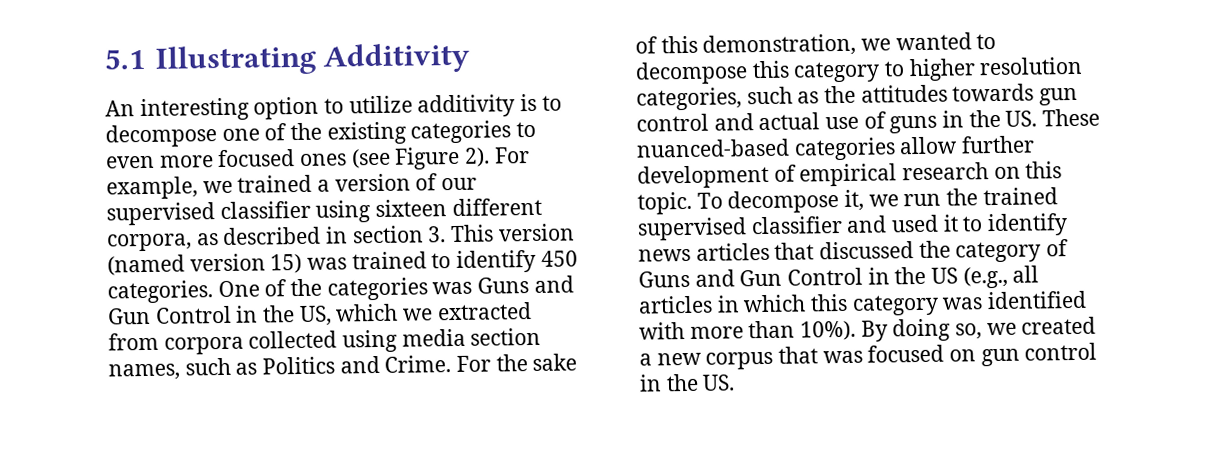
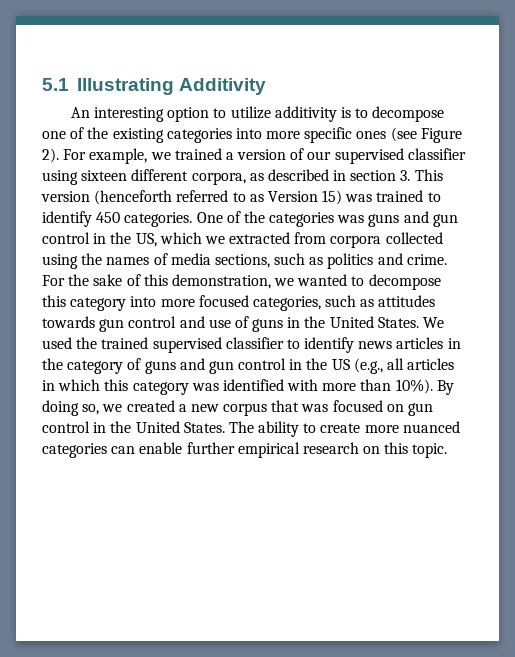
[516,121,537,138] [106,149,296,169] to even more focused -> [235,127,353,143] into more specific
[107,253,266,276] (named version -> [94,190,318,205] (henceforth referred to as Version
[477,275,574,294] [107,305,232,325] Guns and Gun Control -> [368,211,458,227] [42,232,90,244] guns and gun control
[401,327,542,347] [108,355,452,381] media section names, such as Politics and Crime. -> [81,253,447,269] the names of media sections, such as politics and crime.
[884,56,1084,82] to higher resolution -> [130,295,249,307] into more focused
[824,85,857,104] the -> (375, 303) none
[758,112,821,131] actual -> (205, 322) none
[1005,108,1101,127] [636,135,1036,161] [637,161,1063,189] [637,189,942,215] US. These nuanced-based categories allow further development of empirical research on this topic. To decompose it, we run -> [329,316,445,328] [42,337,72,349] United States. We used
[846,214,959,233] and used it -> (284, 343) none
[774,241,915,260] that discussed -> [447,338,461,349] in
[638,267,864,288] Guns and Gun Control -> [144,358,287,374] guns and gun control
[702,374,736,391] US. -> [135,421,460,437] [42,442,448,458] United States. The ability to create more nuanced categories can enable further empirical research on this topic.

